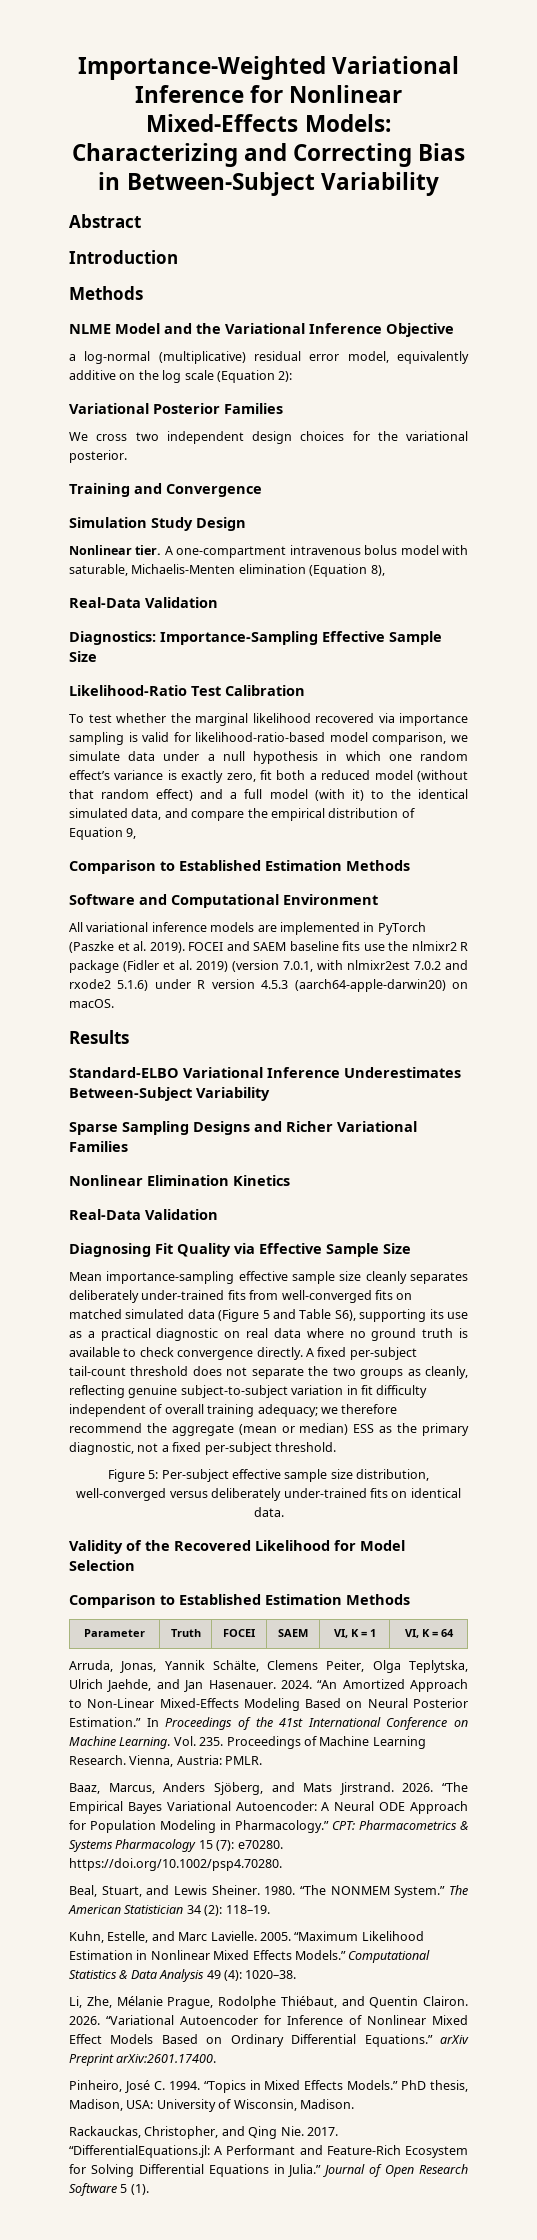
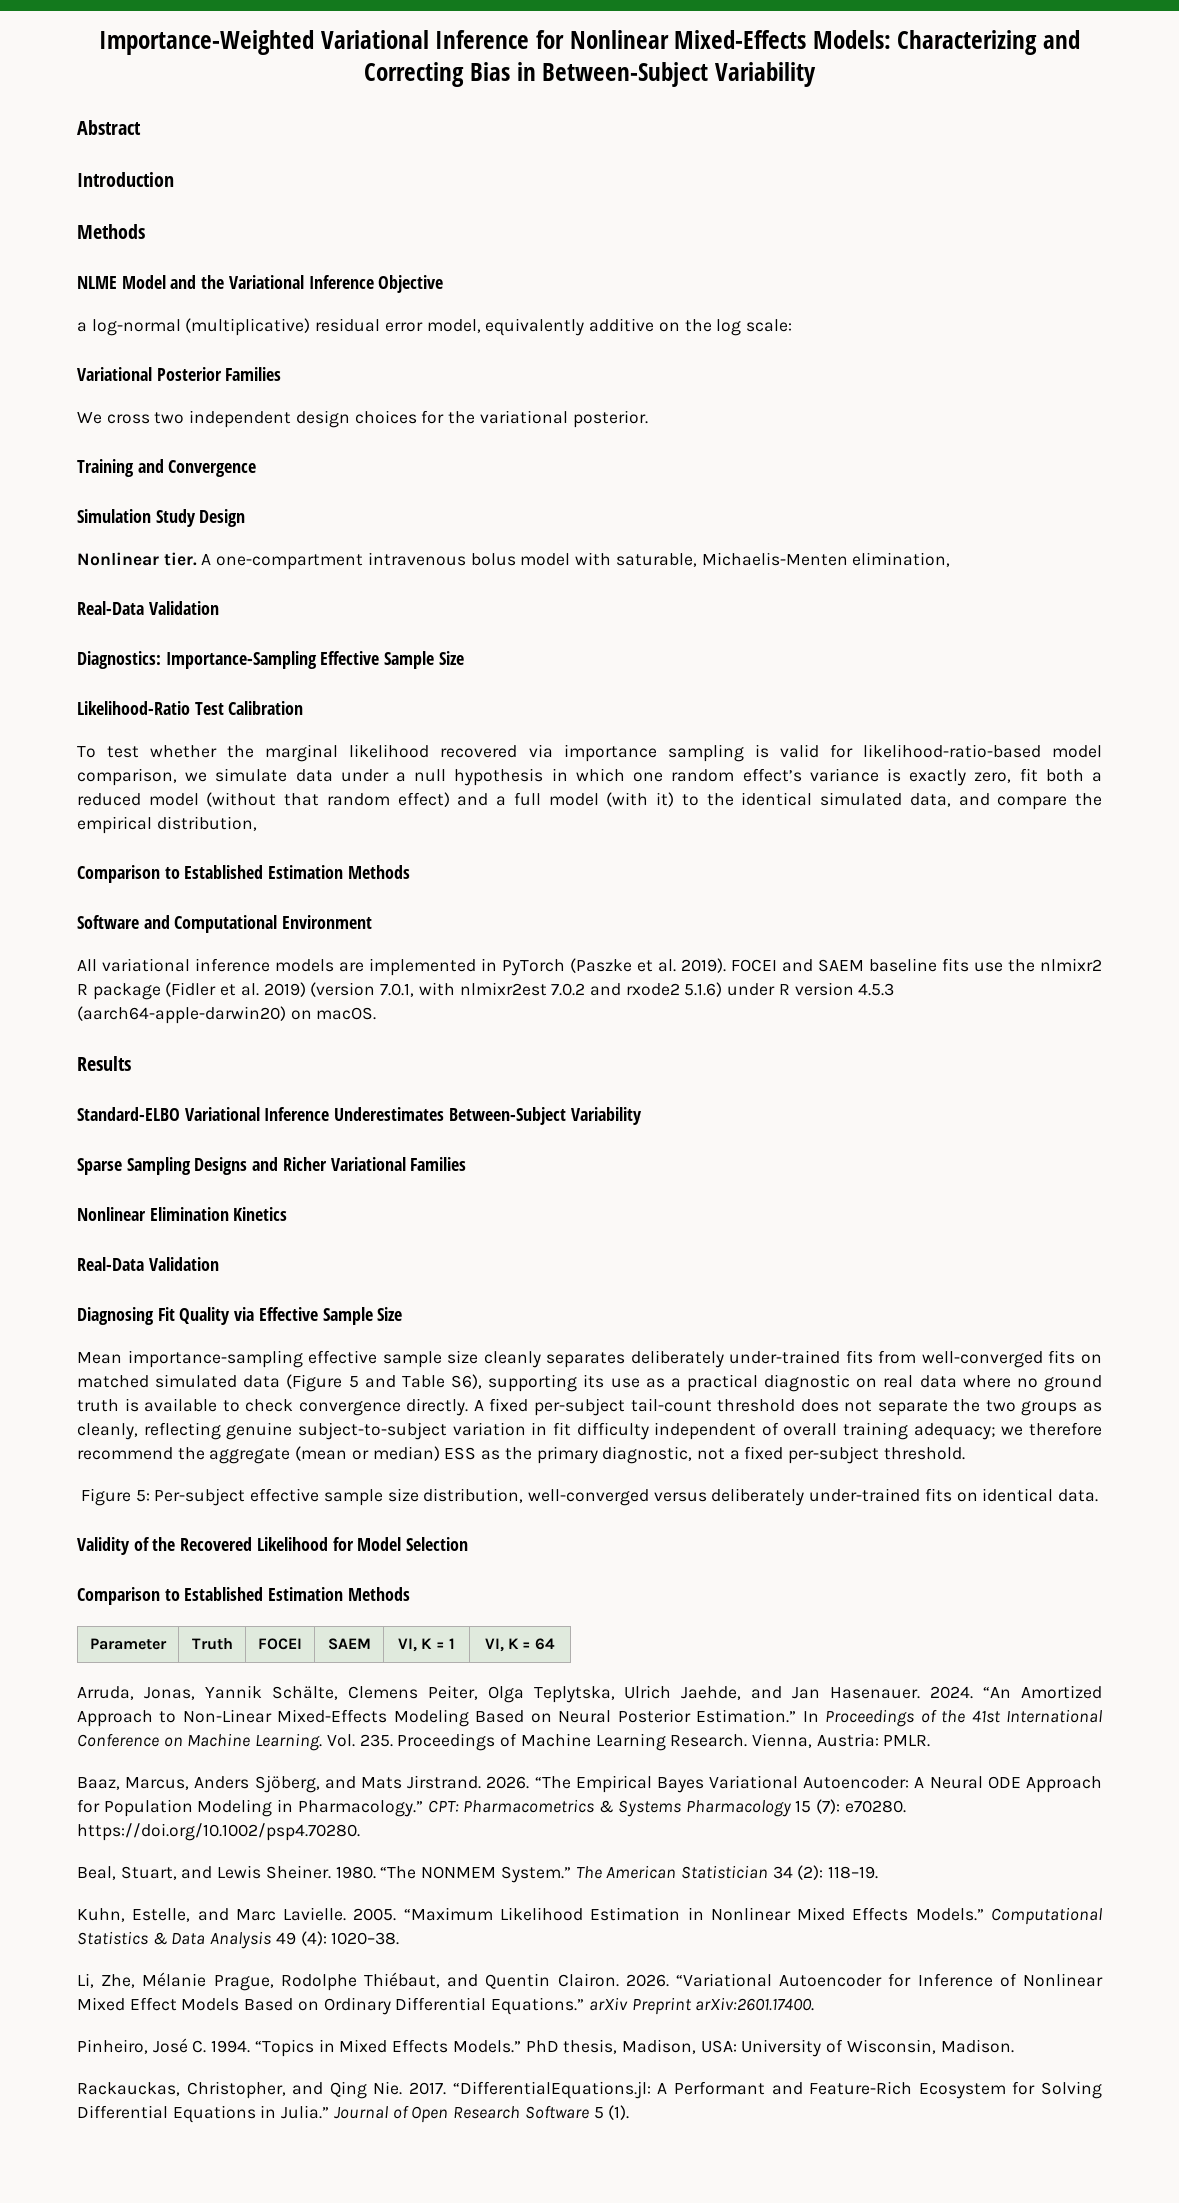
[184,370,293,383] scale (Equation 2): -> [745,319,792,332] scale:
[238,564,385,577] elimination (Equation 8), -> [852,552,951,567] elimination,
[328,808,415,818] [69,827,137,840] distribution of Equation 9, -> [156,816,257,831] distribution,

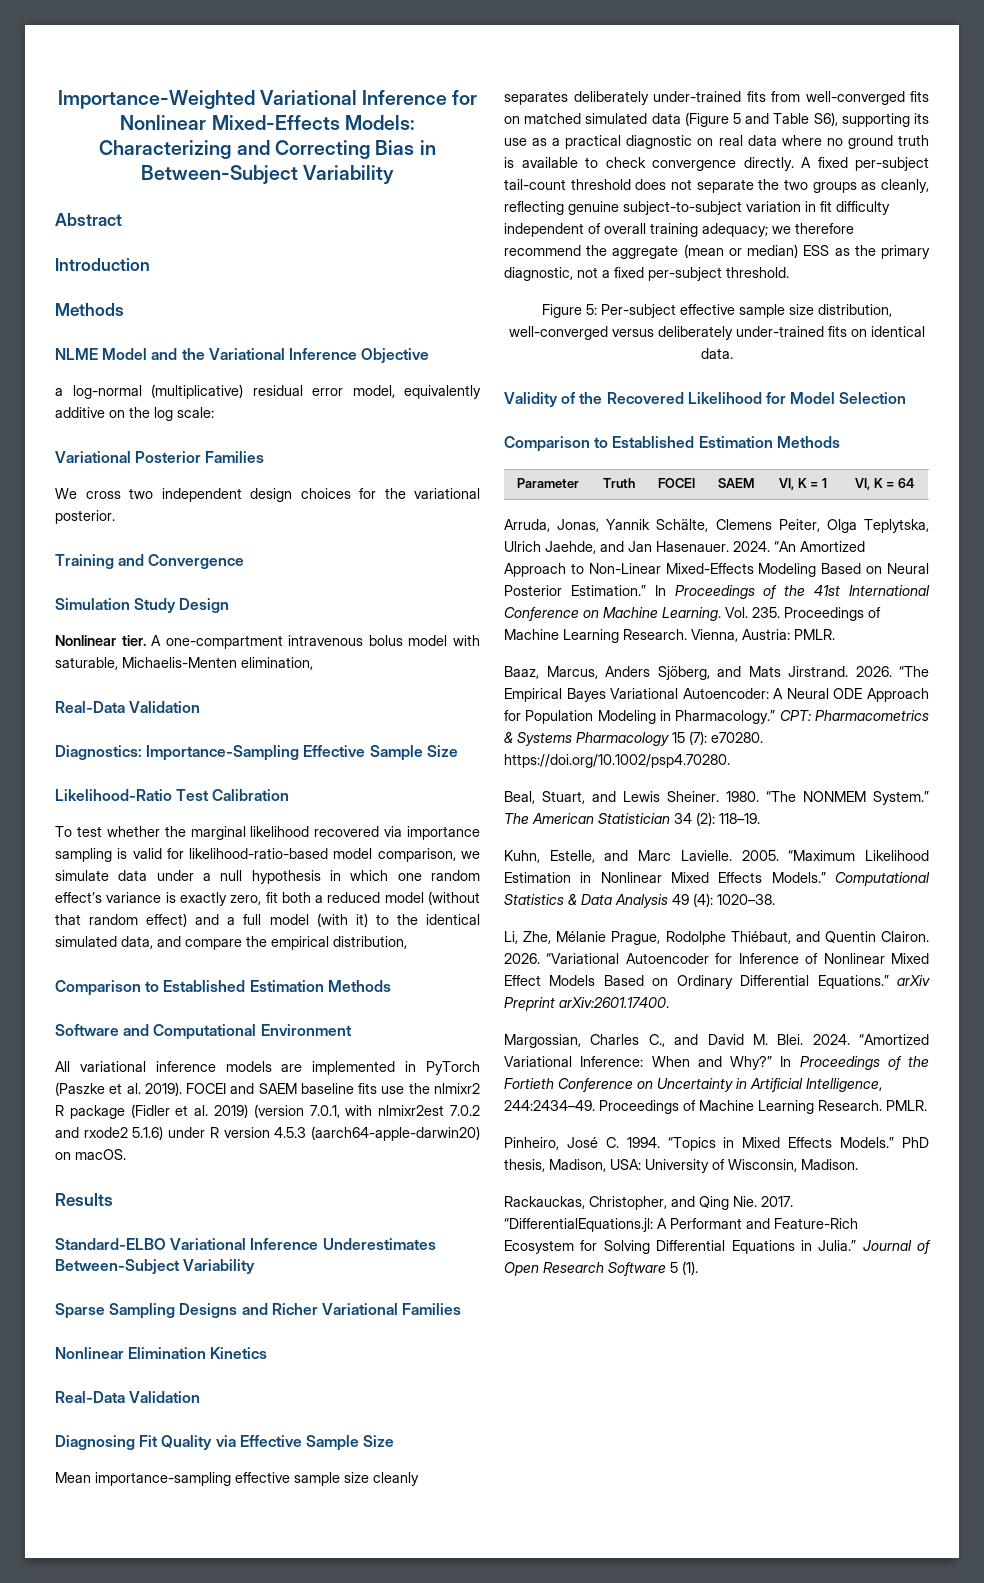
(815, 2004) none -> [504,1034,929,1048] [504,1056,929,1070] [504,1078,882,1092] [504,1100,927,1114] // Margossian, Charles C., and David M. Blei. 2024. “Amortized Variational Inference: When and Why?” In Proceedings of the Fortieth Conference on Uncertainty in Artificial Intelligence, 244:2434–49. Proceedings of Machine Learning Research. PMLR.

